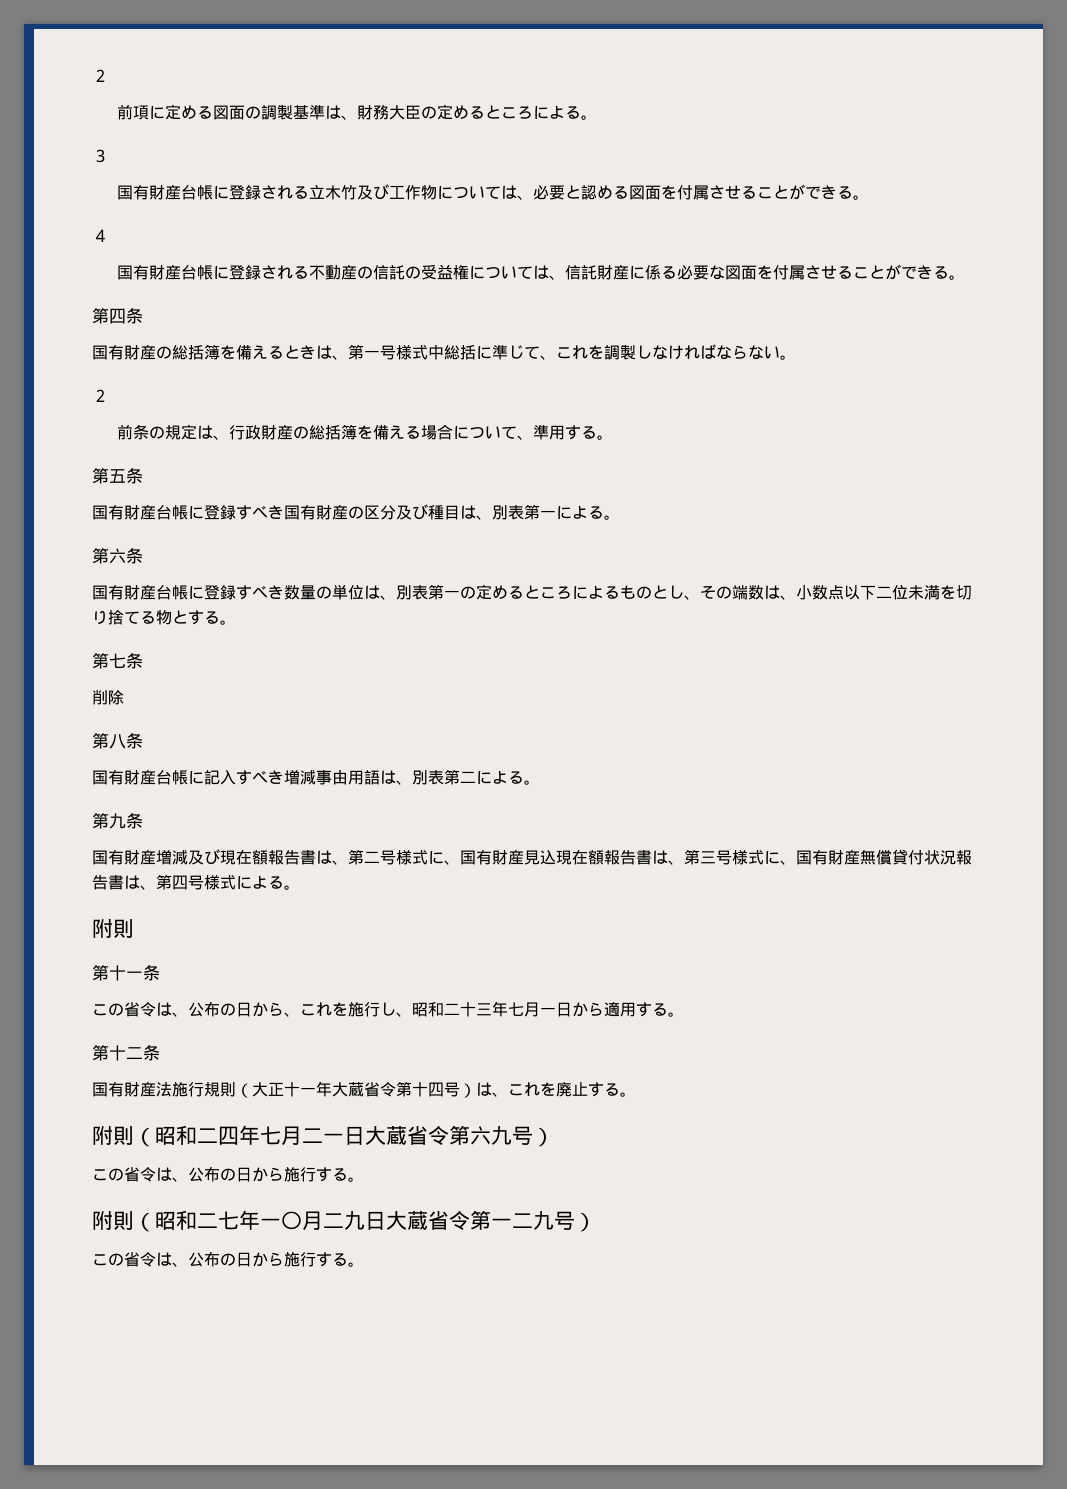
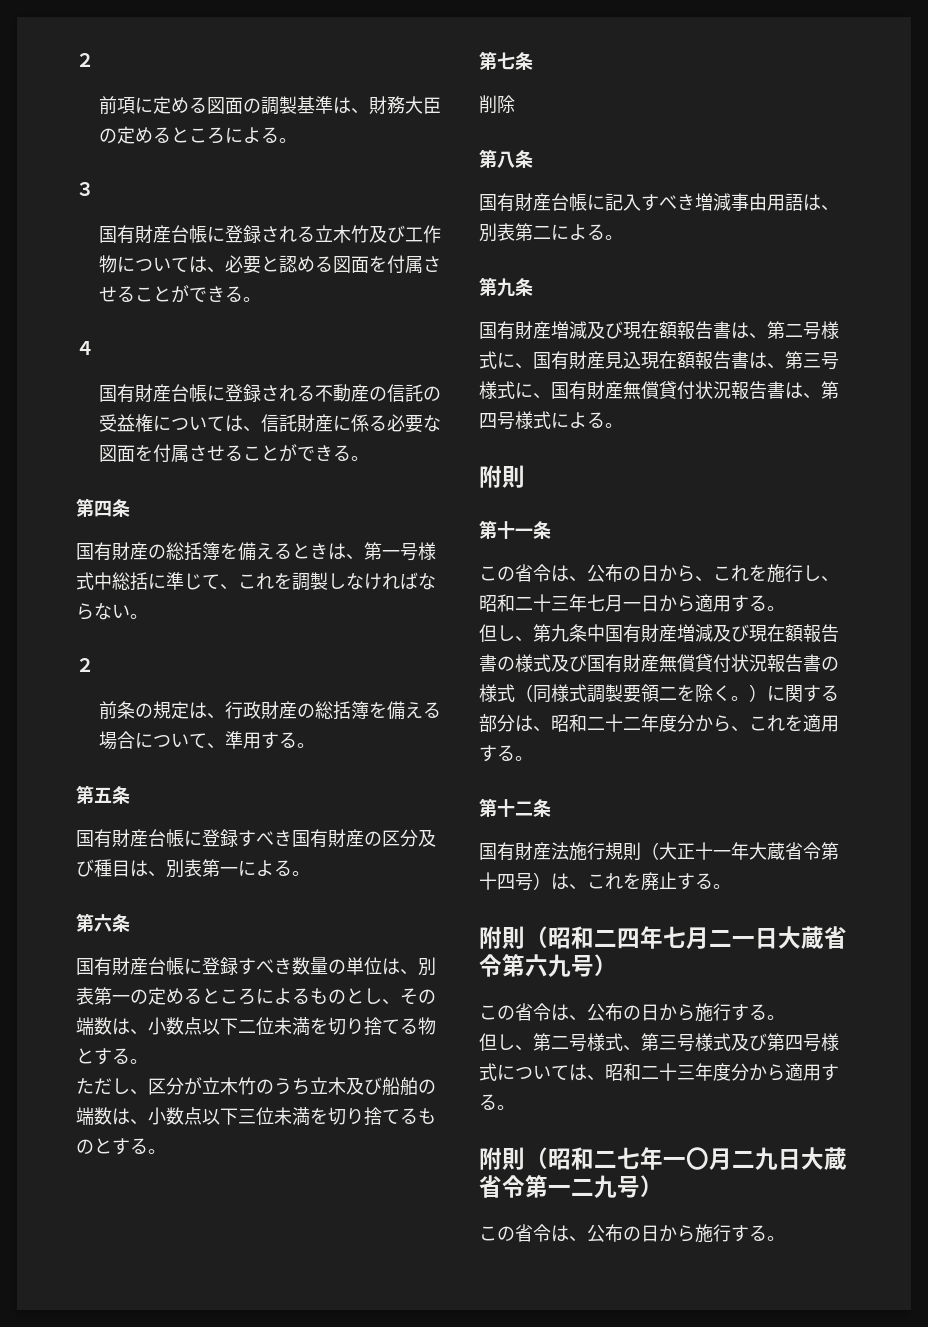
(236, 622) none -> [76,1077,436,1096] [76,1107,436,1126] [76,1138,166,1155] // ただし、区分が立木竹のうち立木及び船舶の端数は、小数点以下三位未満を切り捨てるものとする。
(684, 1014) none -> [479,624,839,643] [479,654,839,673] [479,684,839,703] [479,714,839,732] [479,745,533,762] // 但し、第九条中国有財産増減及び現在額報告書の様式及び国有財産無償貸付状況報告書の様式（同様式調製要領二を除く。）に関する部分は、昭和二十二年度分から、これを適用する。
(364, 1179) none -> [479,1033,839,1052] [479,1063,839,1081] [479,1094,515,1110] // 但し、第二号様式、第三号様式及び第四号様式については、昭和二十三年度分から適用する。

